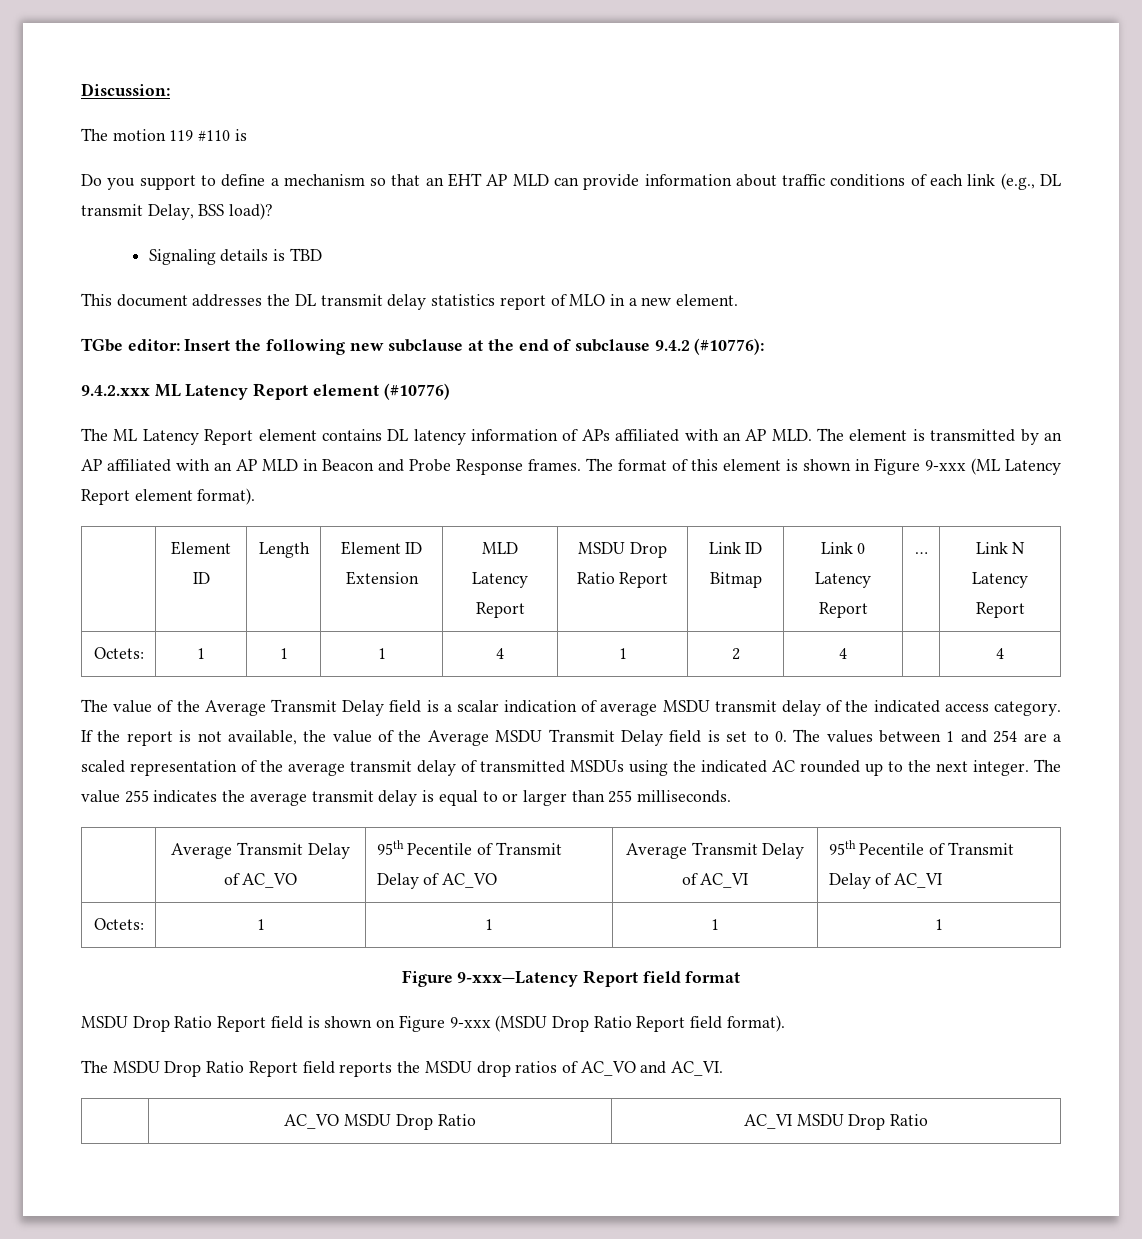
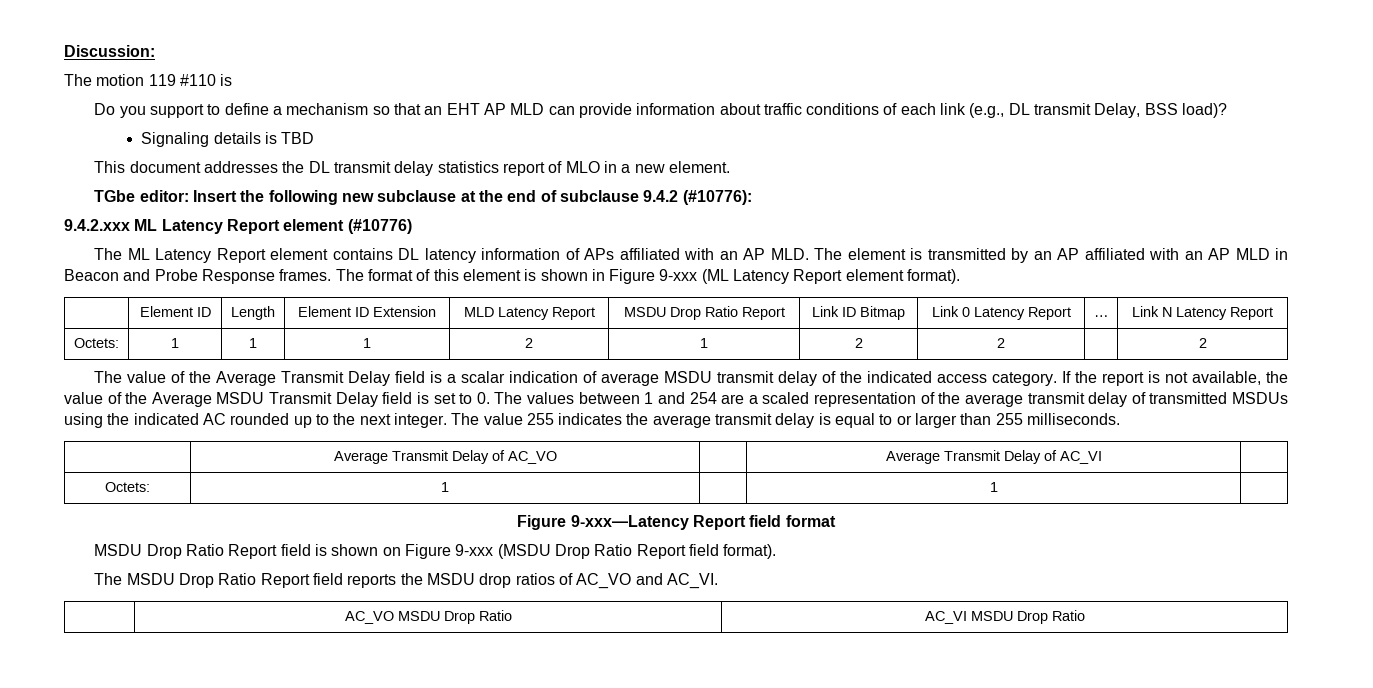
[496,648,504,659] [618,648,627,659] [731,648,740,660] [839,648,847,659] [996,648,1004,659] 4 | 1 | 2 | 4 | | 4 -> [525,338,533,348] [700,338,708,348] [854,338,863,348] [997,338,1005,348] [1198,338,1207,348] 2 | 1 | 2 | 2 | | 2
[376,840,562,855] [376,873,497,889] 95th Pecentile of Transmit Delay of AC_VO -> (557, 457) none
[828,840,1014,855] [828,873,942,889] [93,918,144,930] [256,919,265,930] [485,919,493,930] [711,919,719,930] [935,919,943,930] 95th Pecentile of Transmit Delay of AC_VI // Octets: | 1 | 1 | 1 | 1 -> [105,482,150,492] [441,482,449,492] [989,482,998,492] // Octets: | 1 | | 1 |

